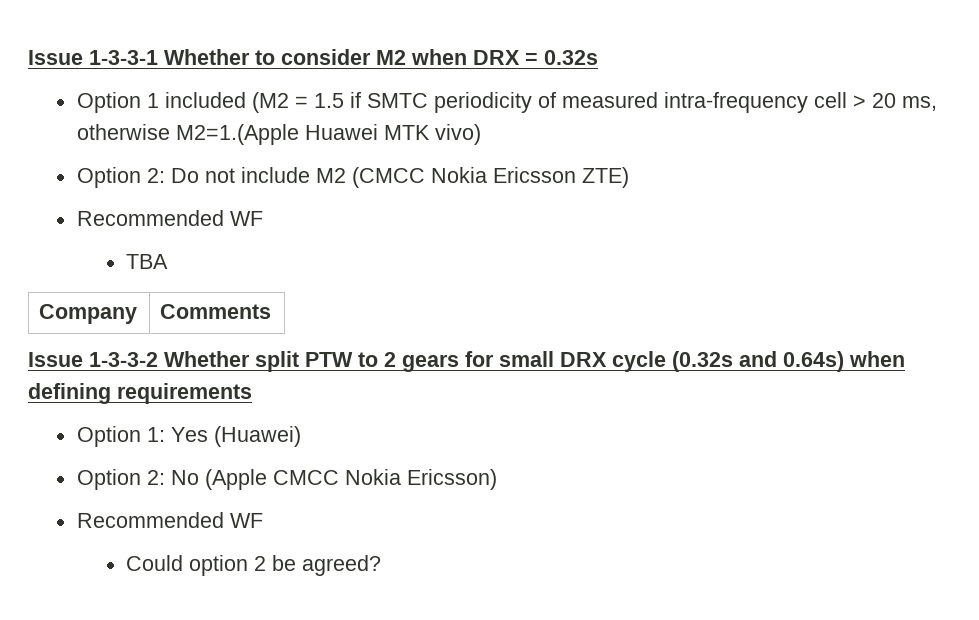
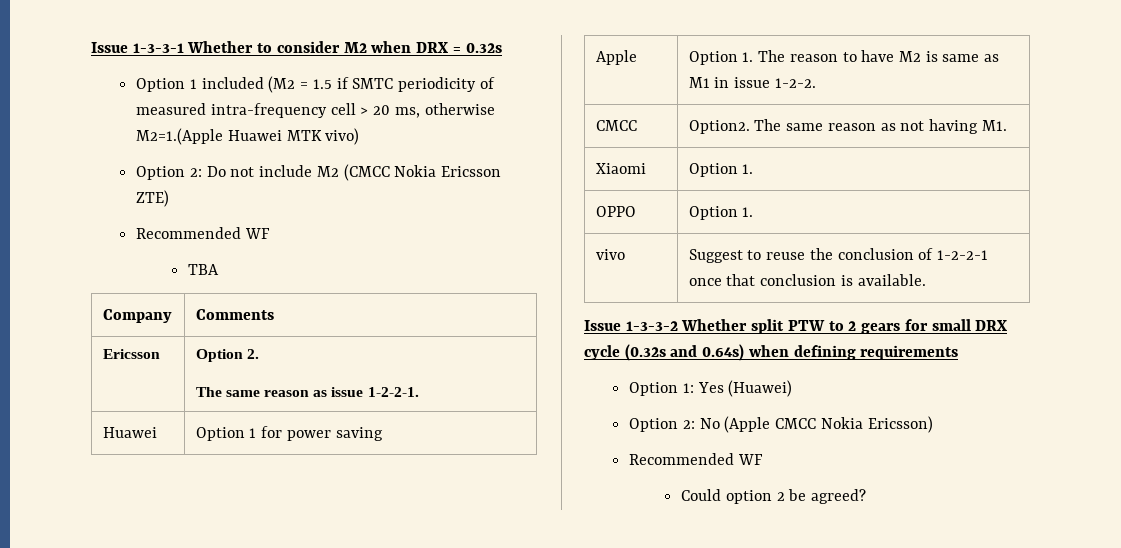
(272, 311) none -> [102,349,160,359] [195,349,259,362] [195,387,419,397] [102,427,157,438] [195,426,383,441] [595,50,637,65] [688,50,1000,65] [688,77,816,88] [595,120,637,131] [688,119,1007,134] [595,163,646,174] [688,163,754,177] [595,206,636,217] [688,206,754,220] [595,249,625,260] [688,248,988,263] [688,274,926,286] // Ericsson | Option 2. // The same reason as issue 1-2-2-1. // Huawei | Option 1 for power saving // Apple | Option 1. The reason to have M2 is same as M1 in issue 1-2-2. // CMCC | Option2. The same reason as not having M1. // Xiaomi | Option 1. // OPPO | Option 1. // vivo | Suggest to reuse the conclusion of 1-2-2-1 once that conclusion is available.

